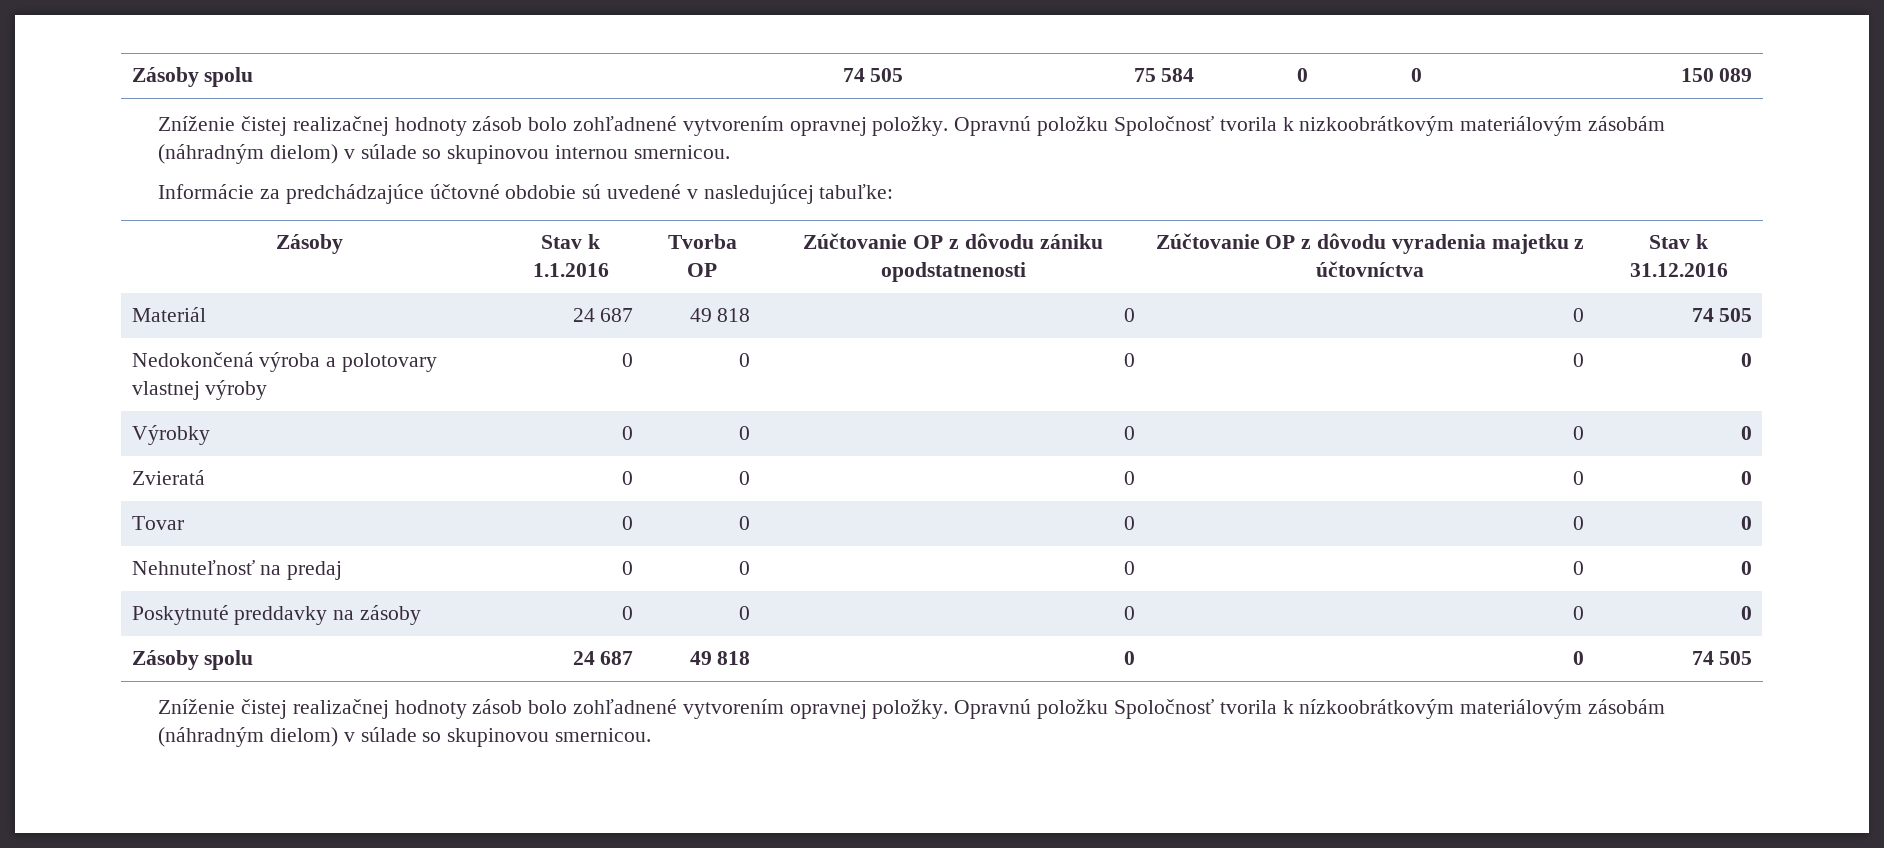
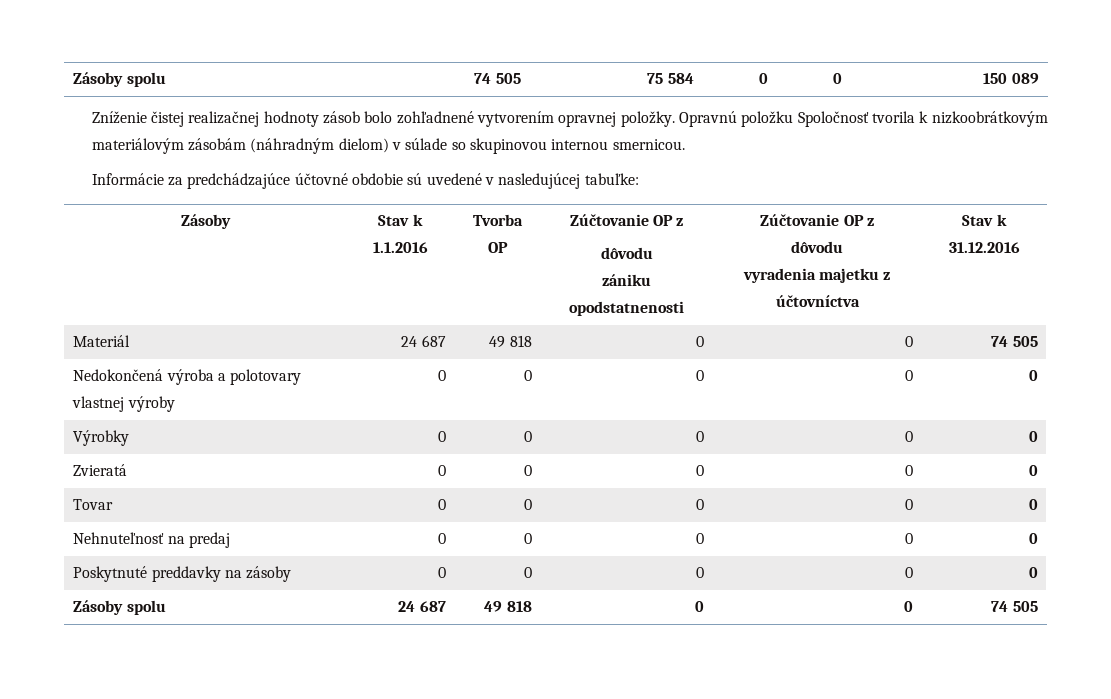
[964,233,1034,249] dôvodu -> [600,247,653,259] // dôvodu //
[1317,233,1386,249] dôvodu -> [791,241,843,253] // dôvodu //
[158,699,1665,719] [158,727,652,747] // Zníženie čistej realizačnej hodnoty zásob bolo zohľadnené vytvorením opravnej položky. Opravnú položku Spoločnosť tvorila k nízkoobrátkovým materiálovým zásobám (náhradným dielom) v súlade so skupinovou smernicou. -> (1038, 606) none

